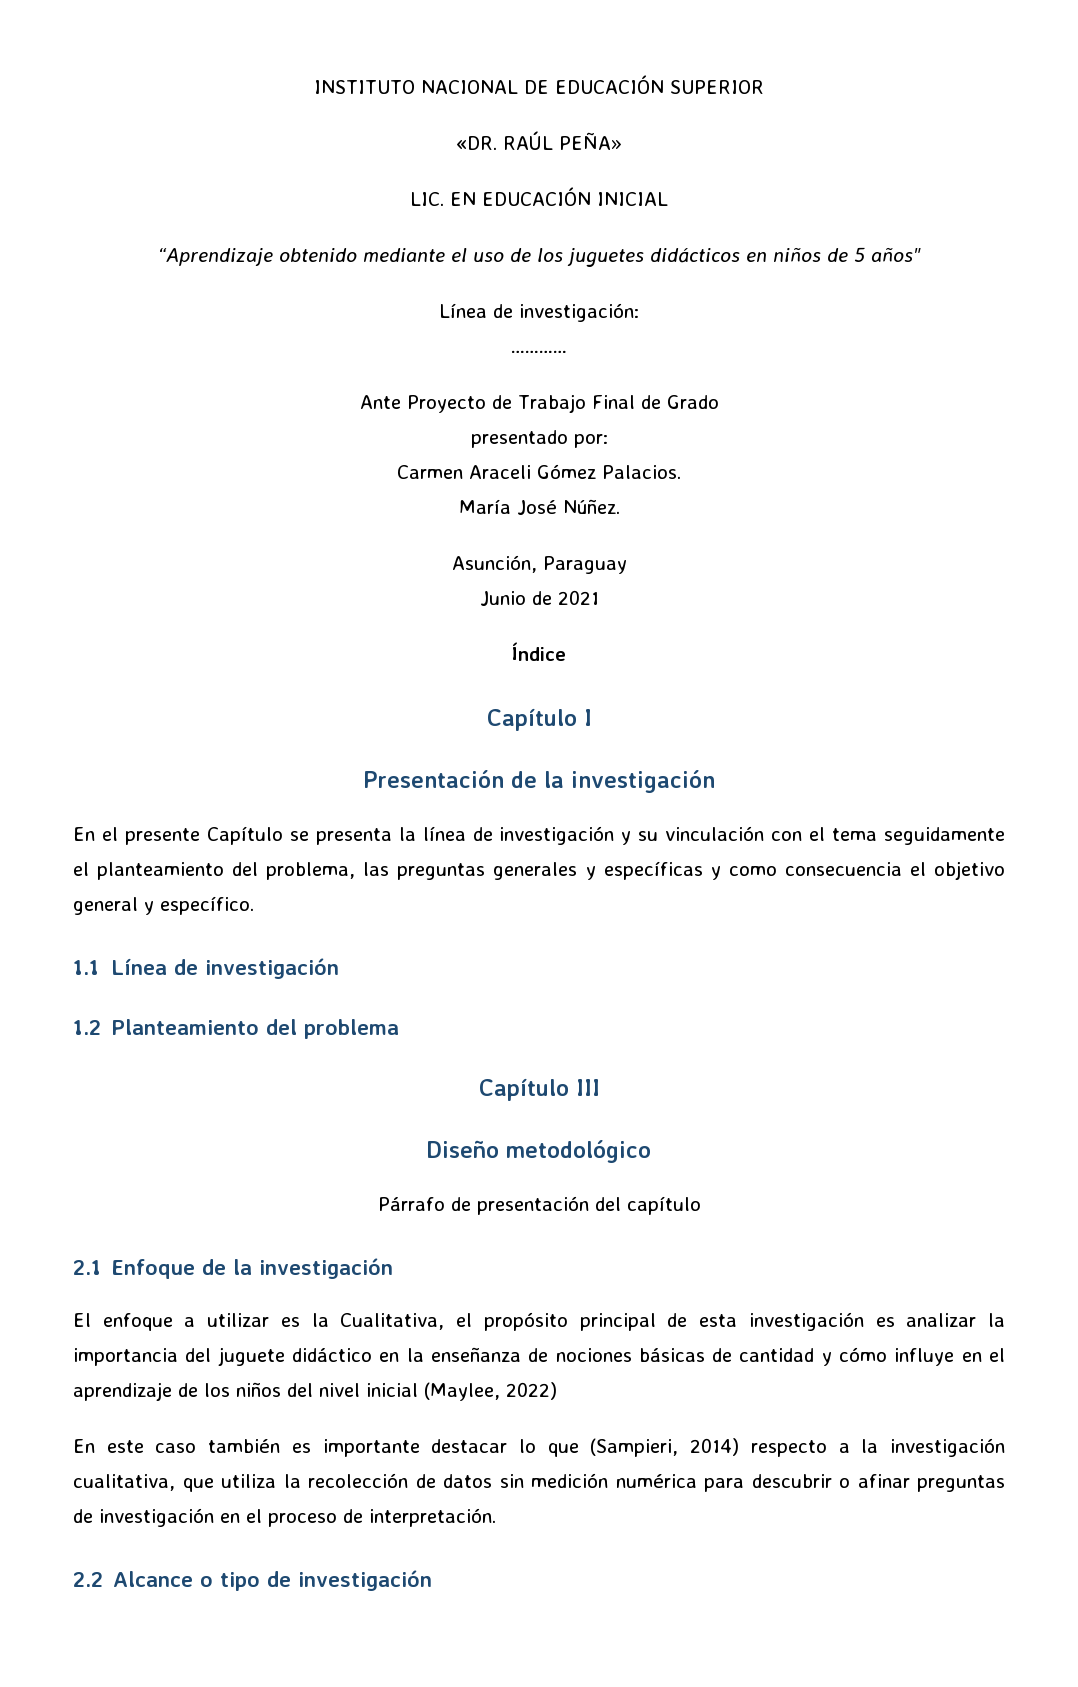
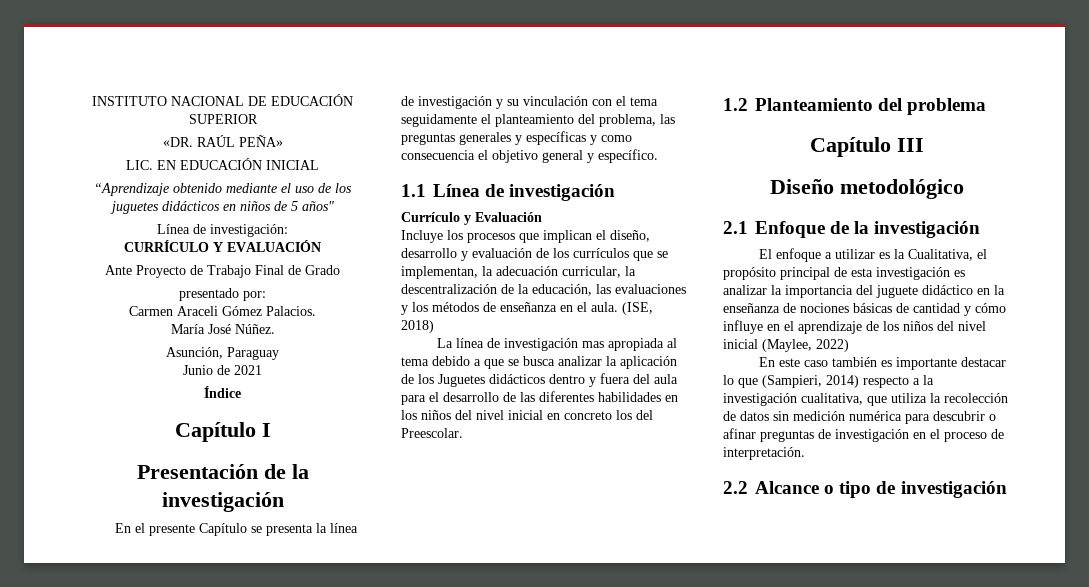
[511,350,567,353] ………… -> [124,240,321,252] CURRÍCULO Y EVALUACIÓN
(340, 968) none -> [401,212,542,225] [401,230,650,243] [401,248,668,261] [401,266,636,279] [401,284,686,296] [401,302,653,315] [401,320,434,333] [436,338,677,351] [401,356,677,369] [401,373,678,387] [401,391,678,405] [401,410,653,420] [401,428,463,438] // Currículo y Evaluación // Incluye los procesos que implican el diseño, desarrollo y evaluación de los currículos que se implementan, la adecuación curricular, la descentralización de la educación, las evaluaciones y los métodos de enseñanza en el aula. (ISE, 2018) // La línea de investigación mas apropiada al tema debido a que se busca analizar la aplicación de los Juguetes didácticos dentro y fuera del aula para el desarrollo de las diferentes habilidades en los niños del nivel inicial en concreto los del Preescolar.
[377,1196,701,1215] // Párrafo de presentación del capítulo -> (964, 189) none

